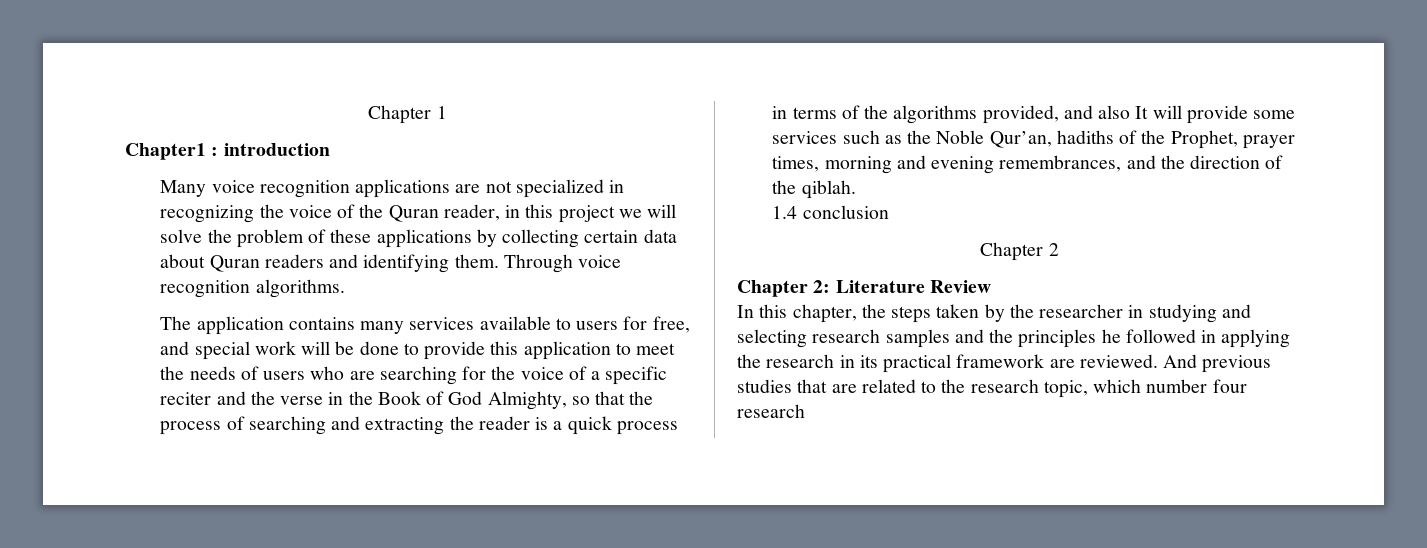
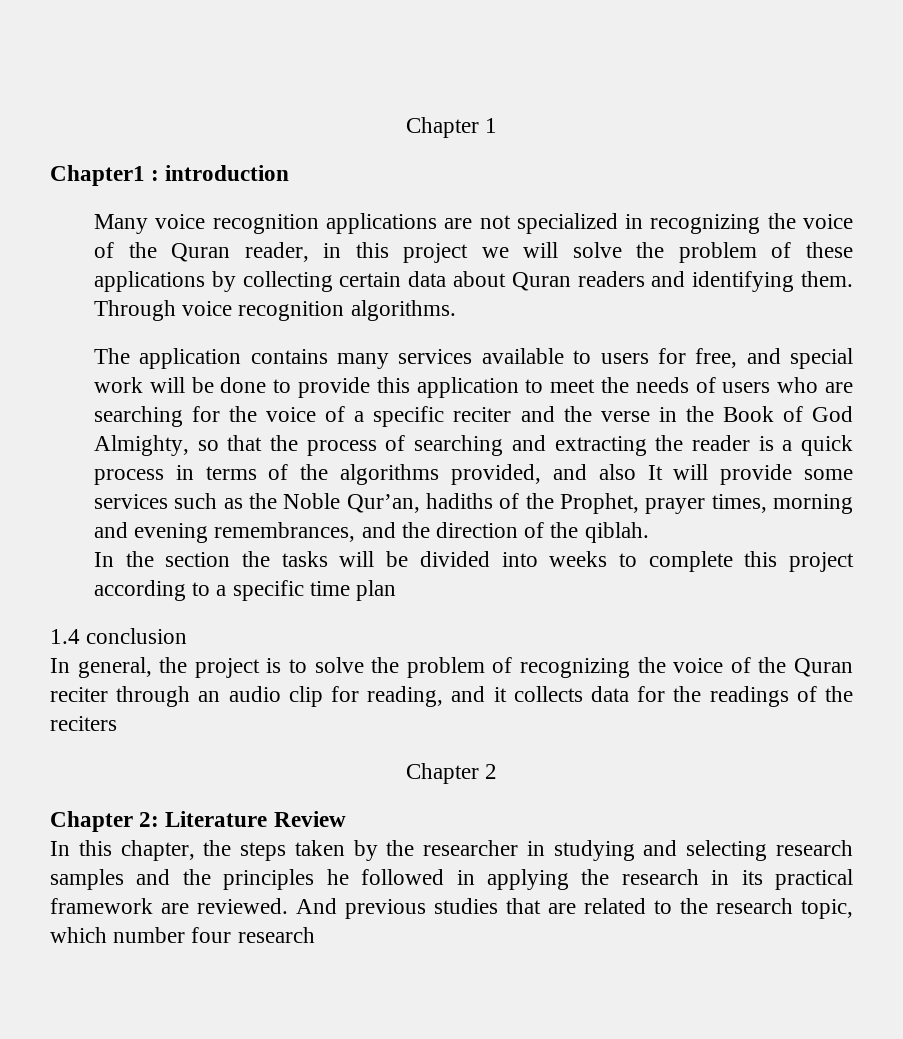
[772,205,889,219] 1.4 conclusion -> [93,551,854,572] [93,580,397,601] [50,628,188,644] [50,657,854,678] [50,686,854,707] [50,716,117,731] In the section the tasks will be divided into weeks to complete this project according to a specific time plan // 1.4 conclusion // In general, the project is to solve the problem of recognizing the voice of the Quran reciter through an audio clip for reading, and it collects data for the readings of the reciters

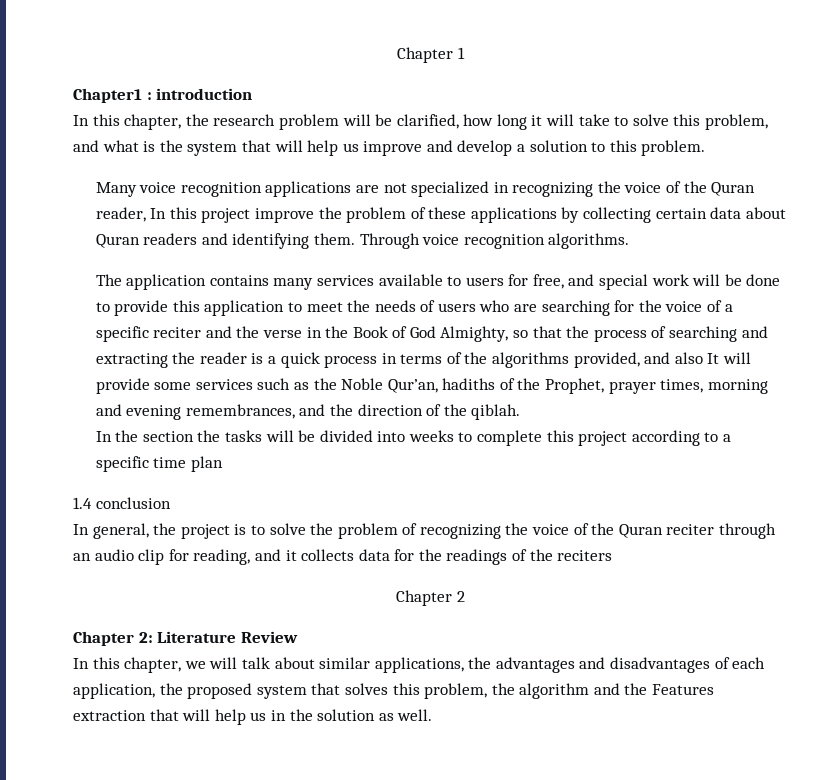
(290, 173) none -> [73,114,769,130] [73,140,706,156] // In this chapter, the research problem will be clarified, how long it will take to solve this problem, and what is the system that will help us improve and develop a solution to this problem.
[323,242,622,263] in this project we will solve -> [150,207,314,223] In this project improve
[203,840,853,861] [50,869,853,890] [50,898,853,919] [50,927,315,943] the steps taken by the researcher in studying and selecting research samples and the principles he followed in applying the research in its practical framework are reviewed. And previous studies that are related to the research topic, which number four research -> [184,657,766,673] [73,683,715,699] [73,709,433,725] we will talk about similar applications, the advantages and disadvantages of each application, the proposed system that solves this problem, the algorithm and the Features extraction that will help us in the solution as well.

